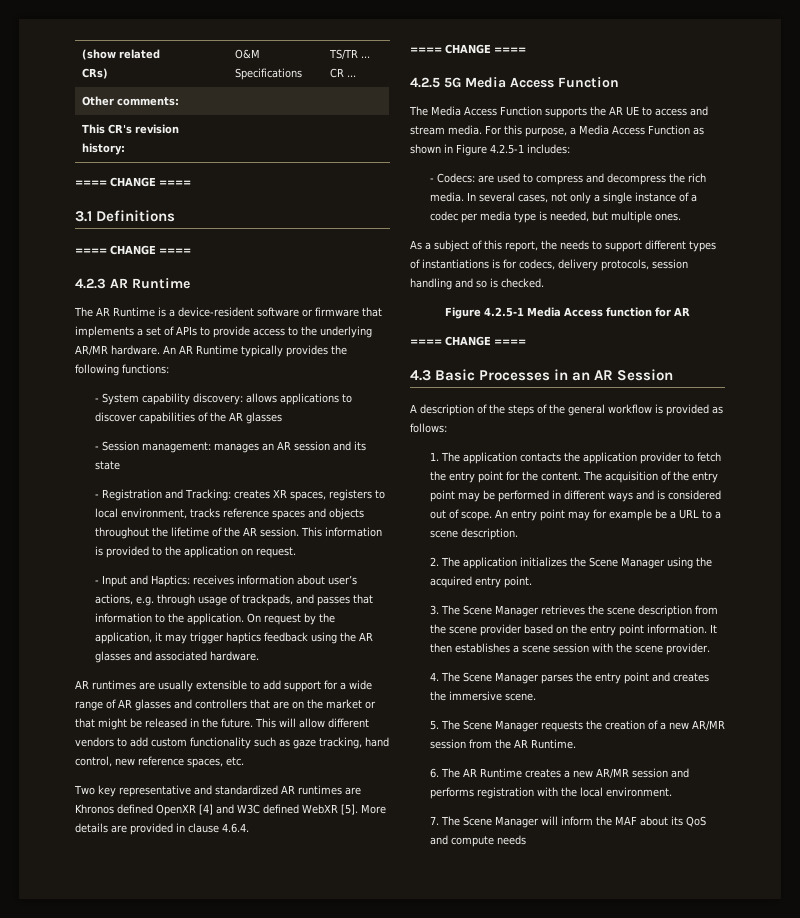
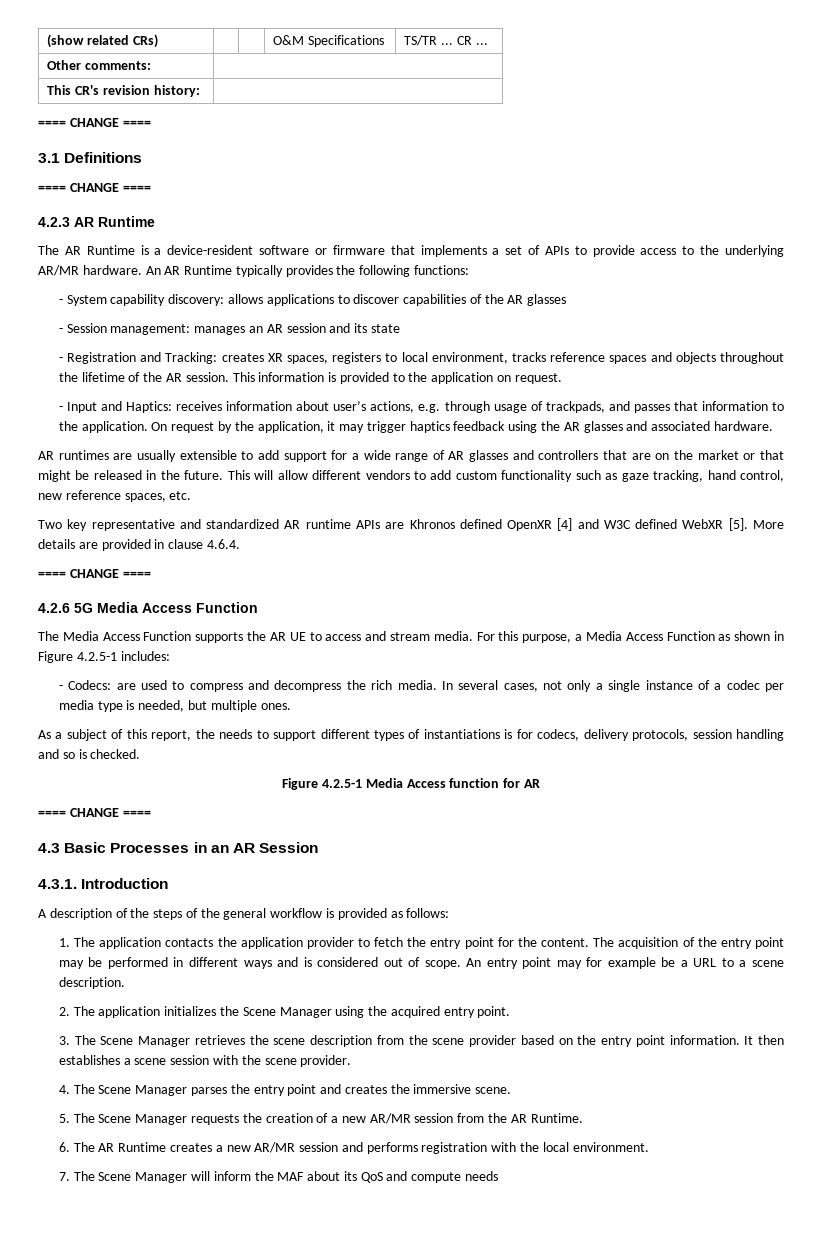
[297,785,342,795] runtimes -> [305,519,380,529] runtime APIs
[410,77,440,88] 4.2.5 -> [38,603,70,613] 4.2.6
(674, 375) none -> [38,878,169,889] // 4.3.1. Introduction

